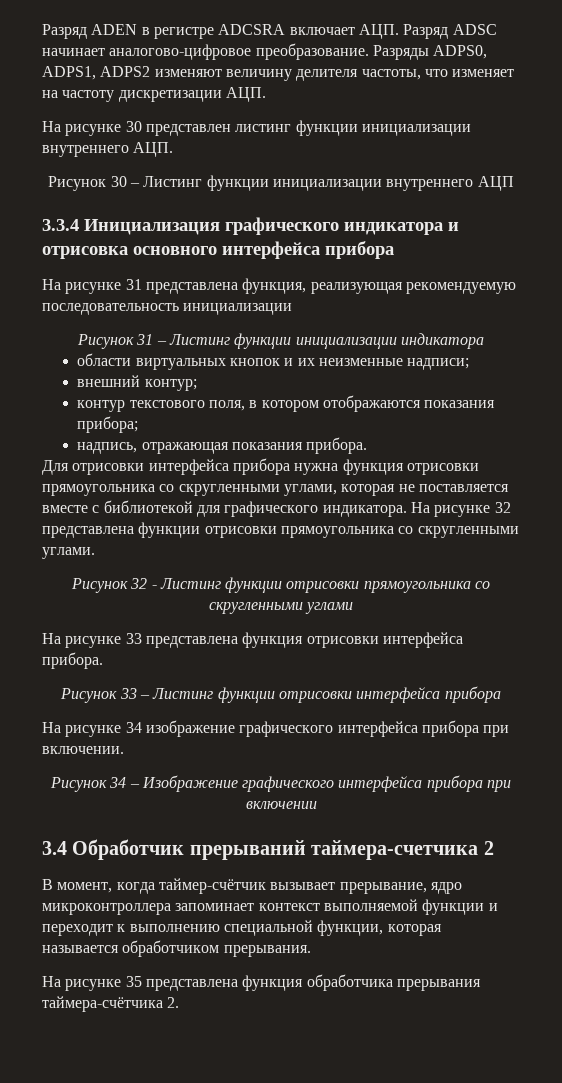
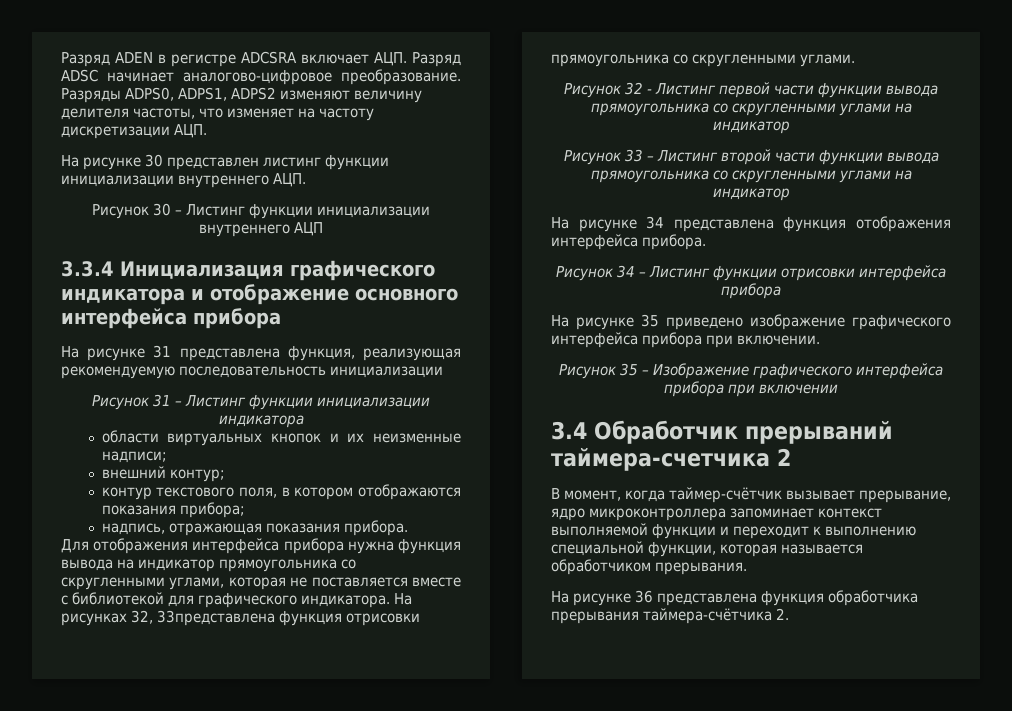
[42,246,128,259] отрисовка -> [210,284,349,305] отображение
[72,463,145,475] отрисовки -> [93,538,189,554] отображения
[406,463,479,475] отрисовки -> [61,559,215,572] вывода на индикатор
[434,502,511,517] [42,522,201,538] рисунке 32 представлена функции -> [61,610,342,626] рисунках 32, 33представлена функция
[225,577,491,593] [208,602,354,614] [42,632,379,648] функции отрисовки прямоугольника со скругленными углами // На рисунке 33 представлена функция отрисовки -> [719,82,938,98] [590,103,912,116] [712,121,790,134] [563,149,939,165] [590,170,912,183] [712,188,790,201] [551,216,951,232] первой части функции вывода прямоугольника со скругленными углами на индикатор // Рисунок 33 – Листинг второй части функции вывода прямоугольника со скругленными углами на индикатор // На рисунке 34 представлена функция отображения
[119,688,137,699] 33 -> [617,265,635,278] 34
[125,722,142,733] 34 -> [641,314,743,330] 35 приведено
[109,777,127,788] 34 -> [620,363,638,376] 35
[125,976,142,987] 35 -> [635,590,653,603] 36

